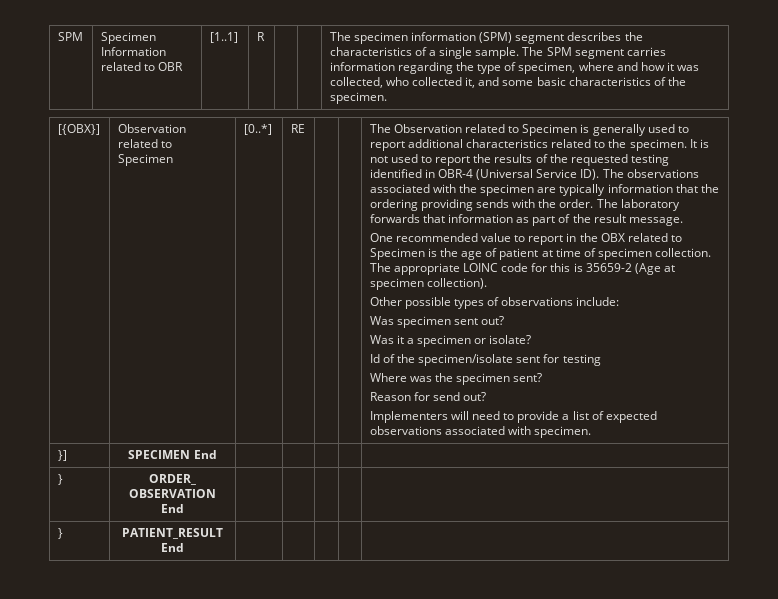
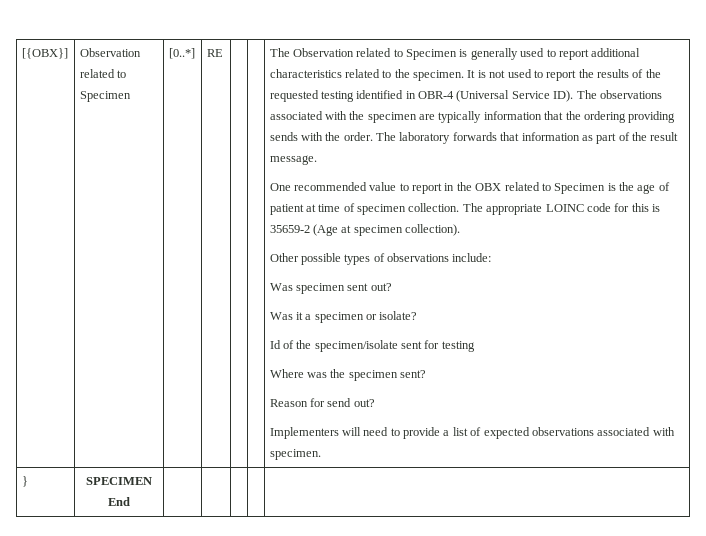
[57,32,83,41] [100,32,156,44] [100,47,166,56] [100,62,184,71] [209,32,238,43] [256,32,265,41] [329,32,643,44] [329,47,666,59] [329,62,699,74] [329,77,686,88] [329,92,387,104] SPM | Specimen Information related to OBR | [1..1] | R | | | The specimen information (SPM) segment describes the characteristics of a single sample. The SPM segment carries information regarding the type of specimen, where and how it was collected, who collected it, and some basic characteristics of the specimen. // -> (21, 53) none
[57,450,67,461] }] -> [21,476,28,487] }
[57,474,63,485] [149,474,196,485] [129,489,216,498] [161,504,184,513] [57,528,63,539] [122,528,223,539] [161,543,184,552] // } | ORDER_ OBSERVATION End | | | | | // } | PATIENT_RESULT End | | | | | -> (130, 501) none

